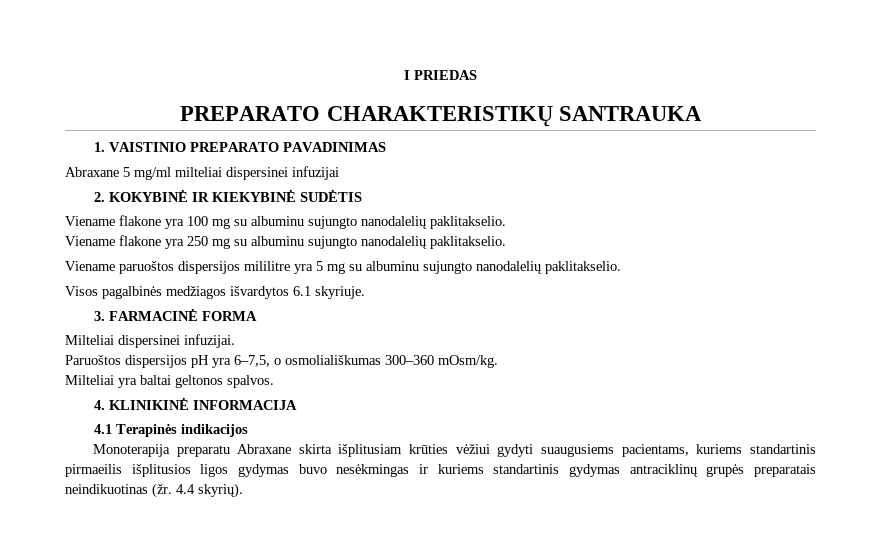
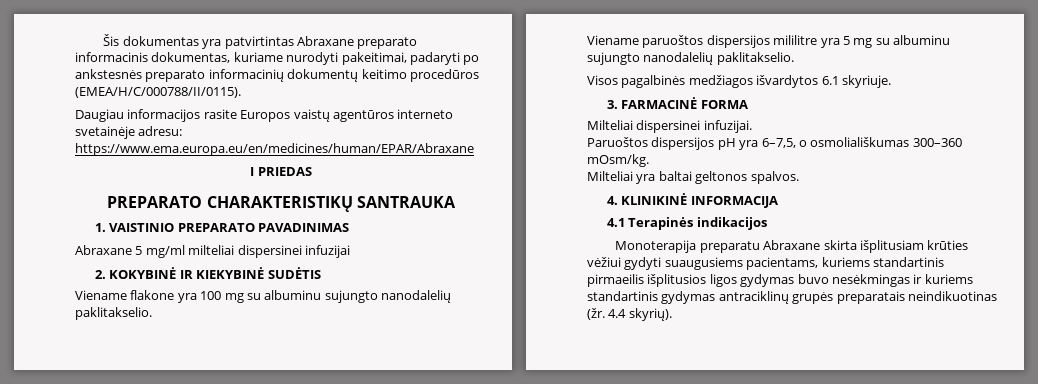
(404, 75) none -> [103,34,418,49] [75,52,480,65] [75,69,479,82] [75,87,241,98] [75,109,454,122] [75,126,183,139] [75,143,474,156] Šis dokumentas yra patvirtintas Abraxane preparato informacinis dokumentas, kuriame nurodyti pakeitimai, padaryti po ankstesnės preparato informacinių dokumentų keitimo procedūros (EMEA/H/C/000788/II/0115). // Daugiau informacijos rasite Europos vaistų agentūros interneto svetainėje adresu: https://www.ema.europa.eu/en/medicines/human/EPAR/Abraxane //
[65,235,506,249] // Viename flakone yra 250 mg su albuminu sujungto nanodalelių paklitakselio. -> (152, 313) none

